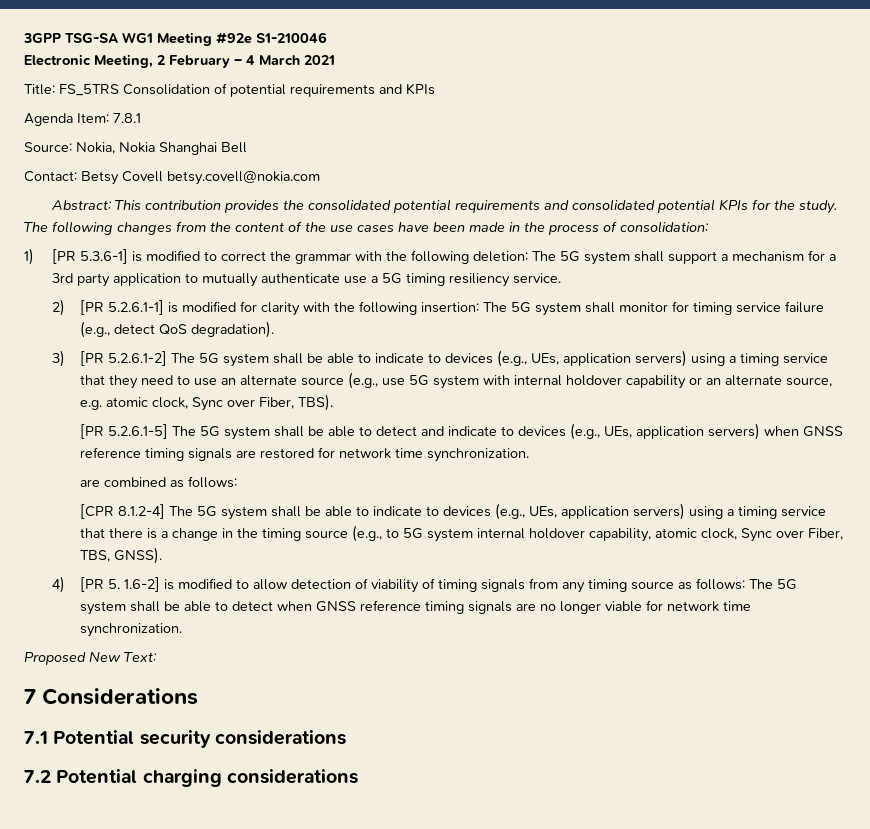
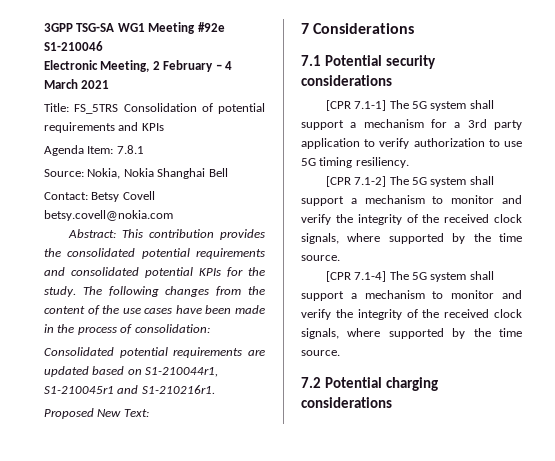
[24,248,528,265] 1) [PR 5.3.6-1] is modified to correct the grammar with the following deletion: -> [44,347,265,358] [44,366,219,377] [44,385,215,394] [44,408,149,419] [301,23,415,34] [301,55,436,69] [301,75,392,86] [325,100,387,111] Consolidated potential requirements are updated based on S1-210044r1, S1-210045r1 and S1-210216r1. // Proposed New Text: // 7 Considerations // 7.1 Potential security considerations // [CPR 7.1-1]
[201,273,561,287] [51,299,824,316] [79,321,274,338] [51,350,828,367] [79,372,832,389] [79,394,333,411] [79,423,843,440] [79,447,529,462] [79,476,237,488] [79,503,826,520] [79,525,843,542] [79,547,162,564] [51,576,797,593] [79,600,751,615] [79,623,182,637] [24,651,157,665] [24,688,199,705] [24,730,346,748] mutually authenticate use a 5G timing resiliency service. // 2) [PR 5.2.6.1-1] is modified for clarity with the following insertion: The 5G system shall monitor for timing service failure (e.g., detect QoS degradation). // 3) [PR 5.2.6.1-2] The 5G system shall be able to indicate to devices (e.g., UEs, application servers) using a timing service that they need to use an alternate source (e.g., use 5G system with internal holdover capability or an alternate source, e.g. atomic clock, Sync over Fiber, TBS). // [PR 5.2.6.1-5] The 5G system shall be able to detect and indicate to devices (e.g., UEs, application servers) when GNSS reference timing signals are restored for network time synchronization. // are combined as follows: // [CPR 8.1.2-4] The 5G system shall be able to indicate to devices (e.g., UEs, application servers) using a timing service that there is a change in the timing source (e.g., to 5G system internal holdover capability, atomic clock, Sync over Fiber, TBS, GNSS). // 4) [PR 5. 1.6-2] is modified to allow detection of viability of timing signals from any timing source as follows: The 5G system shall be able to detect when GNSS reference timing signals are no longer viable for network time synchronization. // Proposed New Text: // 7 Considerations // 7.1 Potential security considerations -> [379,138,522,149] [301,157,409,168] [325,176,494,187] [301,195,522,206] [301,214,522,225] [301,233,522,244] [301,255,340,261] [325,271,494,282] [301,290,522,301] [301,309,522,320] [301,328,522,339] [301,350,340,356] verify authorization to use 5G timing resiliency. // [CPR 7.1-2] The 5G system shall support a mechanism to monitor and verify the integrity of the received clock signals, where supported by the time source. // [CPR 7.1-4] The 5G system shall support a mechanism to monitor and verify the integrity of the received clock signals, where supported by the time source.

